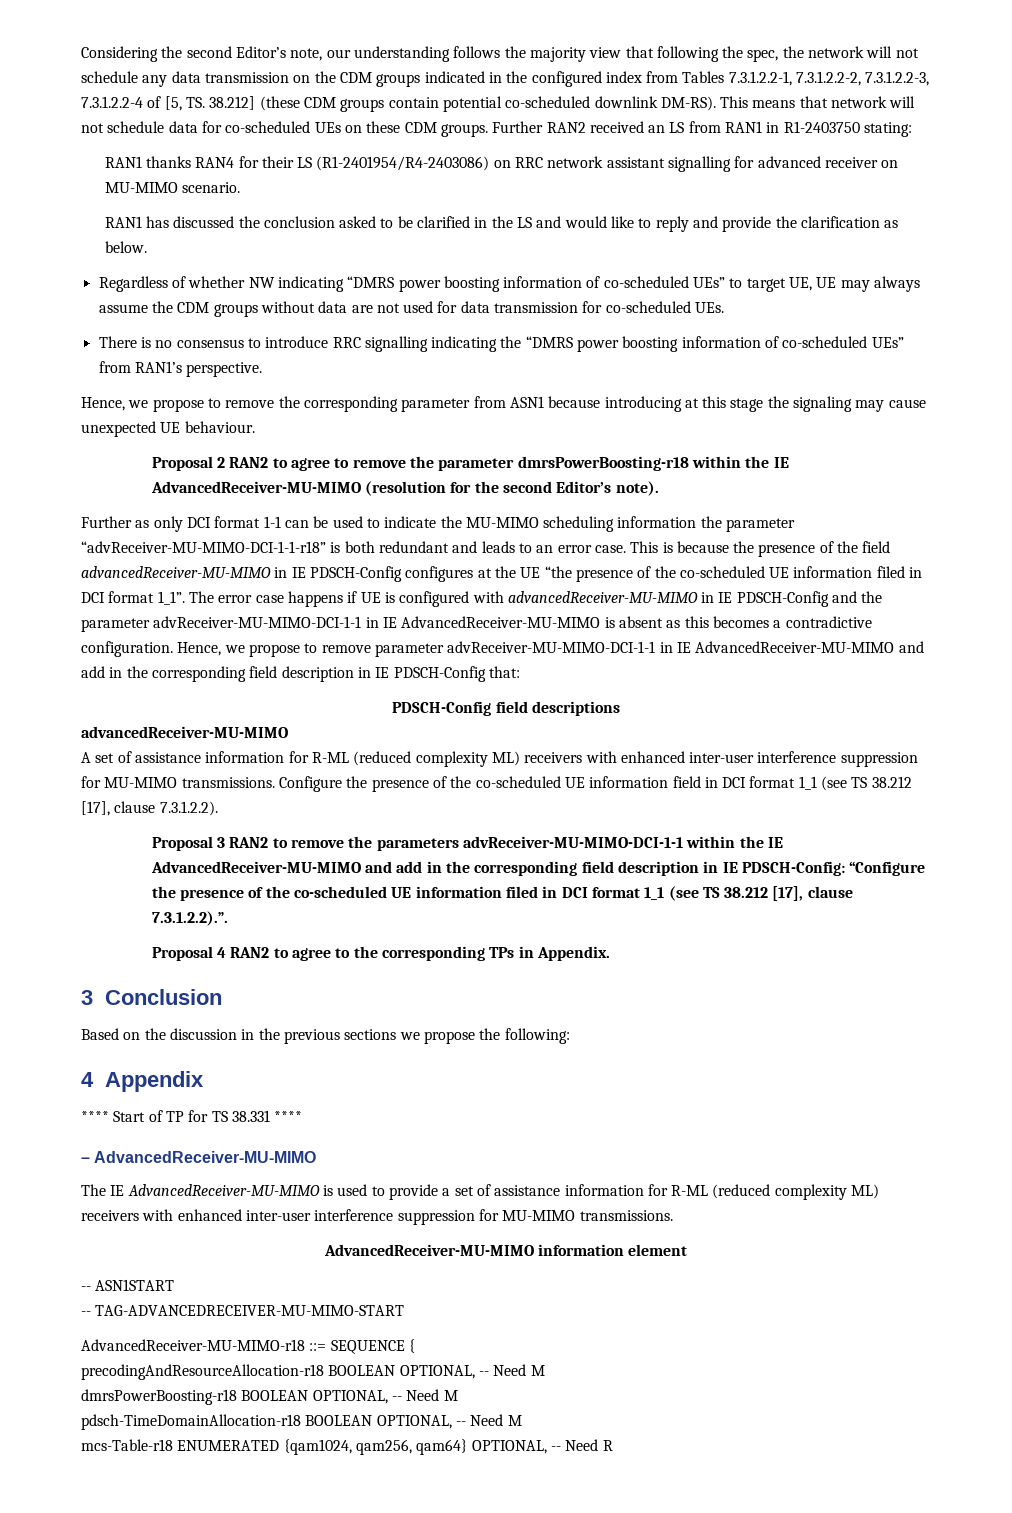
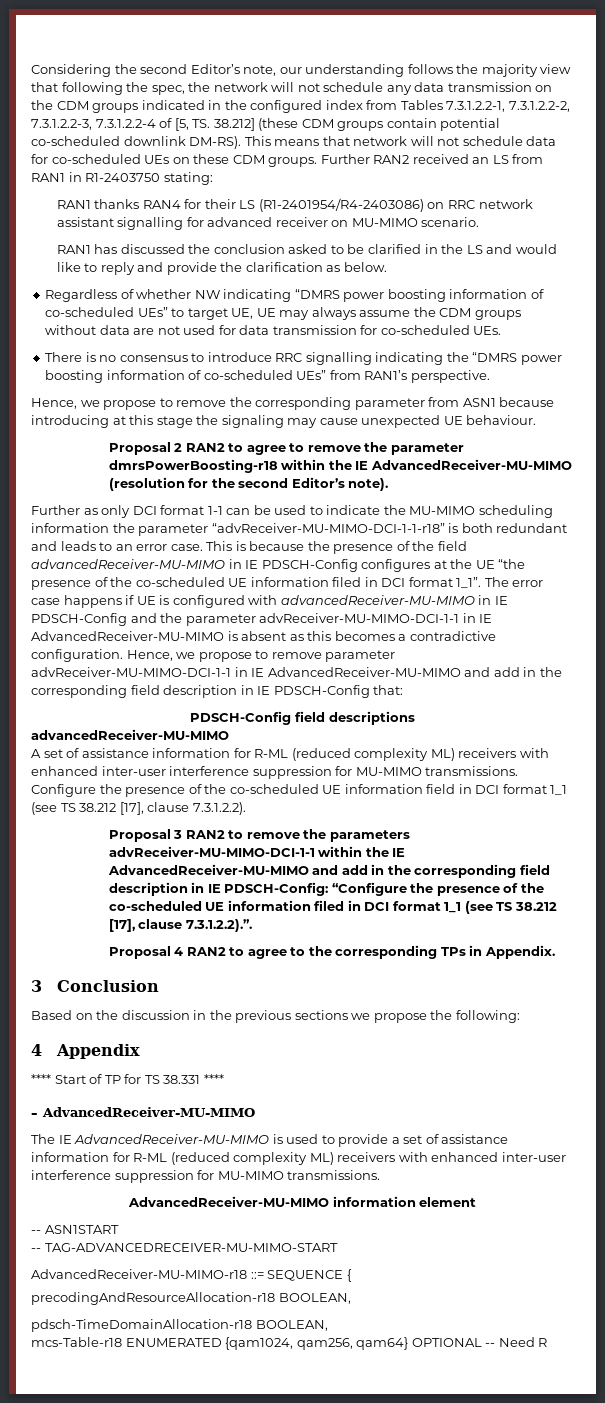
[328,1364,545,1379] [81,1389,458,1405] [81,1414,522,1430] BOOLEAN OPTIONAL, -- Need M // dmrsPowerBoosting-r18 BOOLEAN OPTIONAL, -- Need M // pdsch-TimeDomainAllocation-r18 BOOLEAN OPTIONAL, -- Need M -> [278,1293,351,1304] [31,1319,328,1332] BOOLEAN, // pdsch-TimeDomainAllocation-r18 BOOLEAN,
[471,1440,547,1454] OPTIONAL, -> [411,1338,482,1347] OPTIONAL

